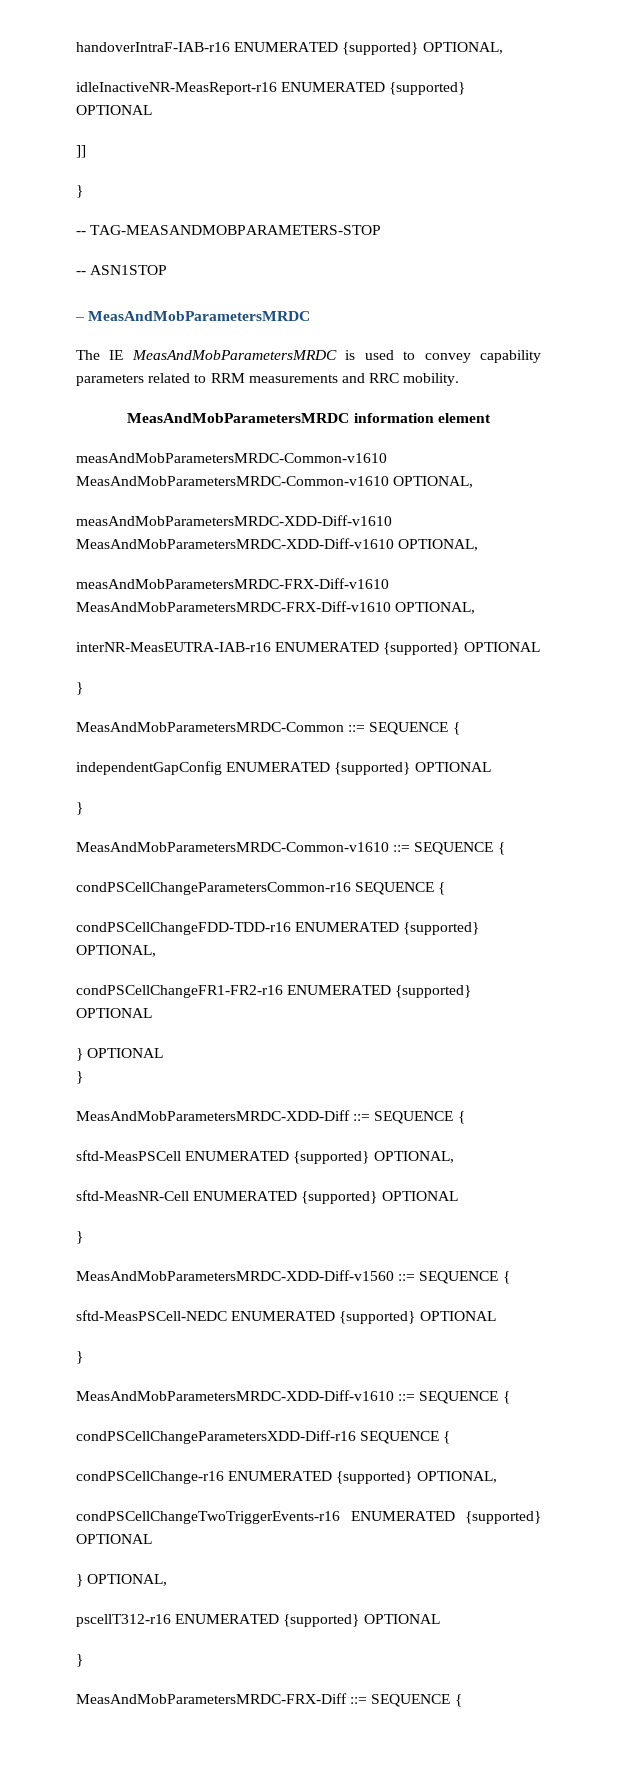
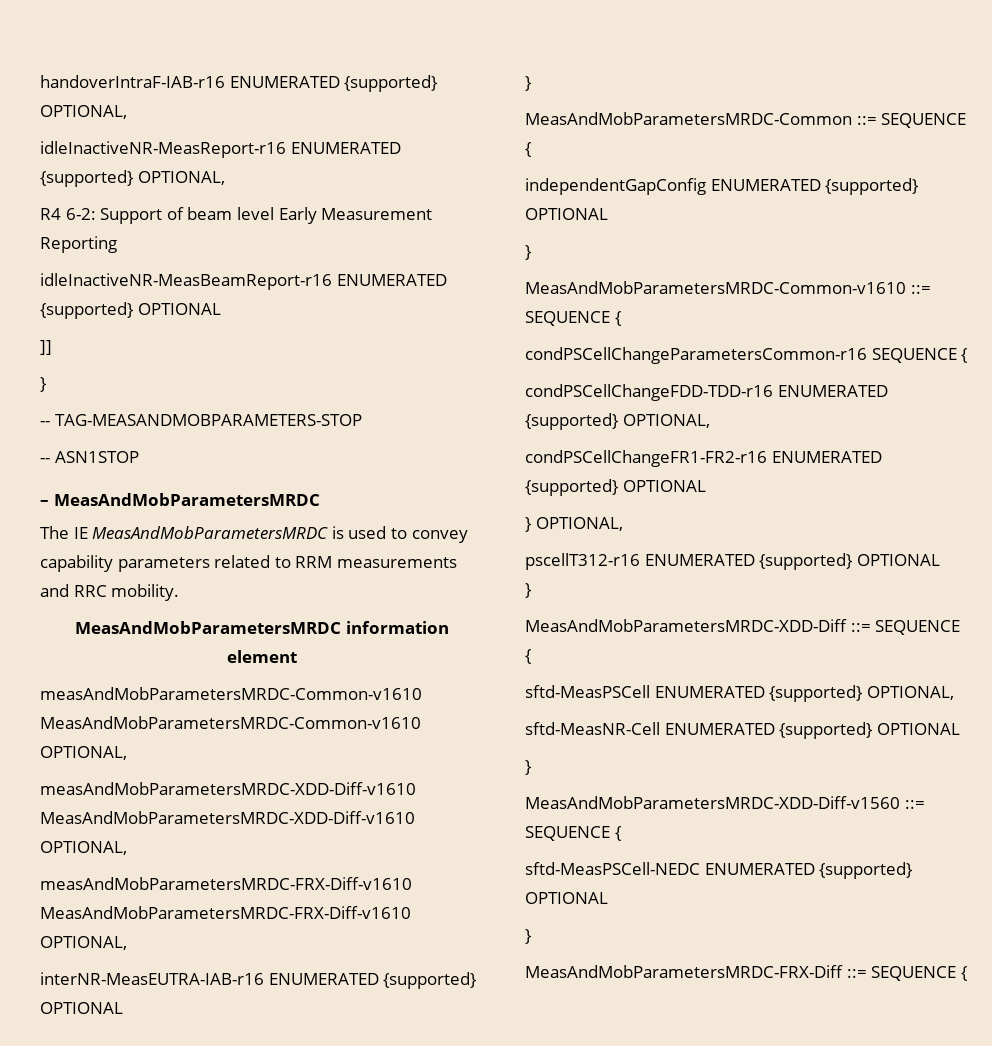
(466, 88) none -> [137,171,225,185] [40,207,433,224] [40,236,117,253] [40,273,447,290] [40,302,133,319] OPTIONAL, // R4 6-2: Support of beam level Early Measurement Reporting // idleInactiveNR-MeasBeamReport-r16 ENUMERATED {supported}
(83, 1054) none -> [535,517,623,531] [525,553,853,570] OPTIONAL, // pscellT312-r16 ENUMERATED {supported}
[76,1390,510,1404] [76,1430,451,1444] [76,1471,497,1484] [76,1511,541,1524] [76,1534,152,1544] [76,1574,168,1587] [76,1614,440,1627] [76,1654,83,1667] // MeasAndMobParametersMRDC-XDD-Diff-v1610 ::= SEQUENCE { // condPSCellChangeParametersXDD-Diff-r16 SEQUENCE { // condPSCellChange-r16 ENUMERATED {supported} OPTIONAL, // condPSCellChangeTwoTriggerEvents-r16 ENUMERATED {supported} OPTIONAL // } OPTIONAL, // pscellT312-r16 ENUMERATED {supported} OPTIONAL // } -> (531, 936) none

